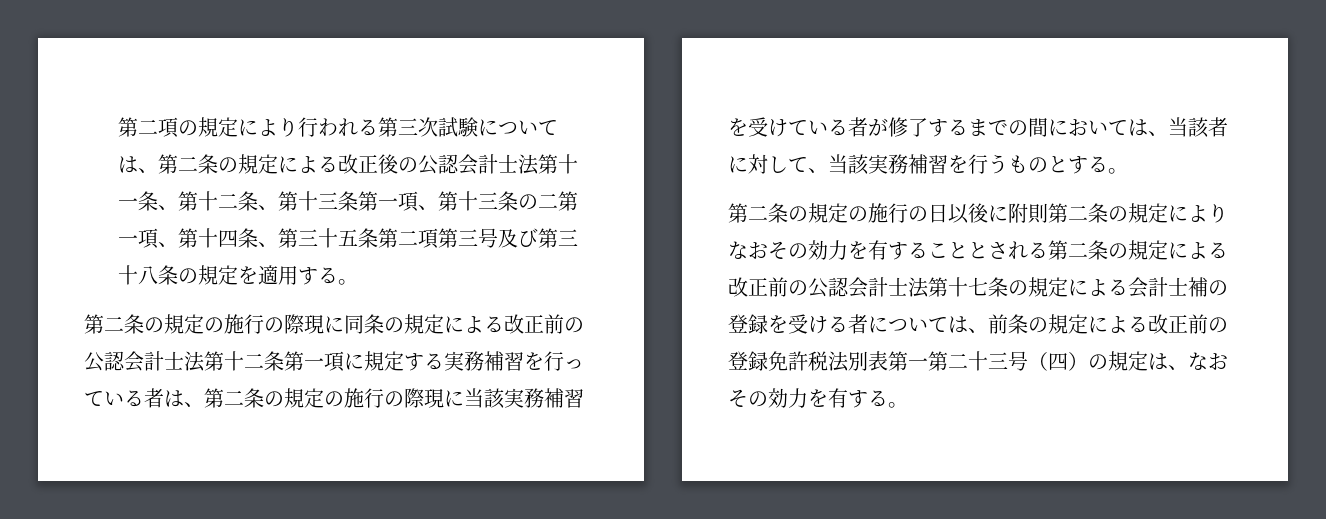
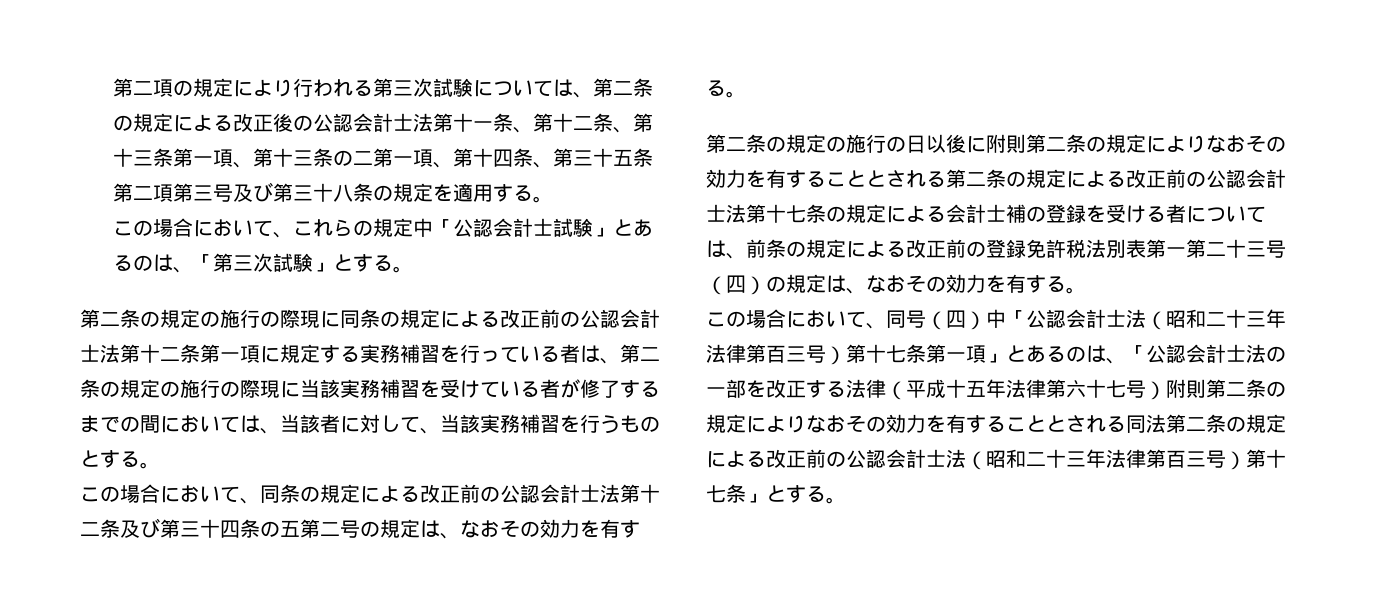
(359, 282) none -> [112,218,653,238] [112,253,413,273] // この場合において、これらの規定中「公認会計士試験」とあるのは、「第三次試験」とする。
(1128, 171) none -> [80,484,660,504] [80,518,640,539] [706,80,746,98] // この場合において、同条の規定による改正前の公認会計士法第十二条及び第三十四条の五第二号の規定は、なおその効力を有する。
(908, 405) none -> [706,309,1286,330] [706,344,1286,365] [706,379,1286,400] [706,414,1286,433] [706,449,1286,470] [706,484,846,504] // この場合において、同号（四）中「公認会計士法（昭和二十三年法律第百三号）第十七条第一項」とあるのは、「公認会計士法の一部を改正する法律（平成十五年法律第六十七号）附則第二条の規定によりなおその効力を有することとされる同法第二条の規定による改正前の公認会計士法（昭和二十三年法律第百三号）第十七条」とする。

